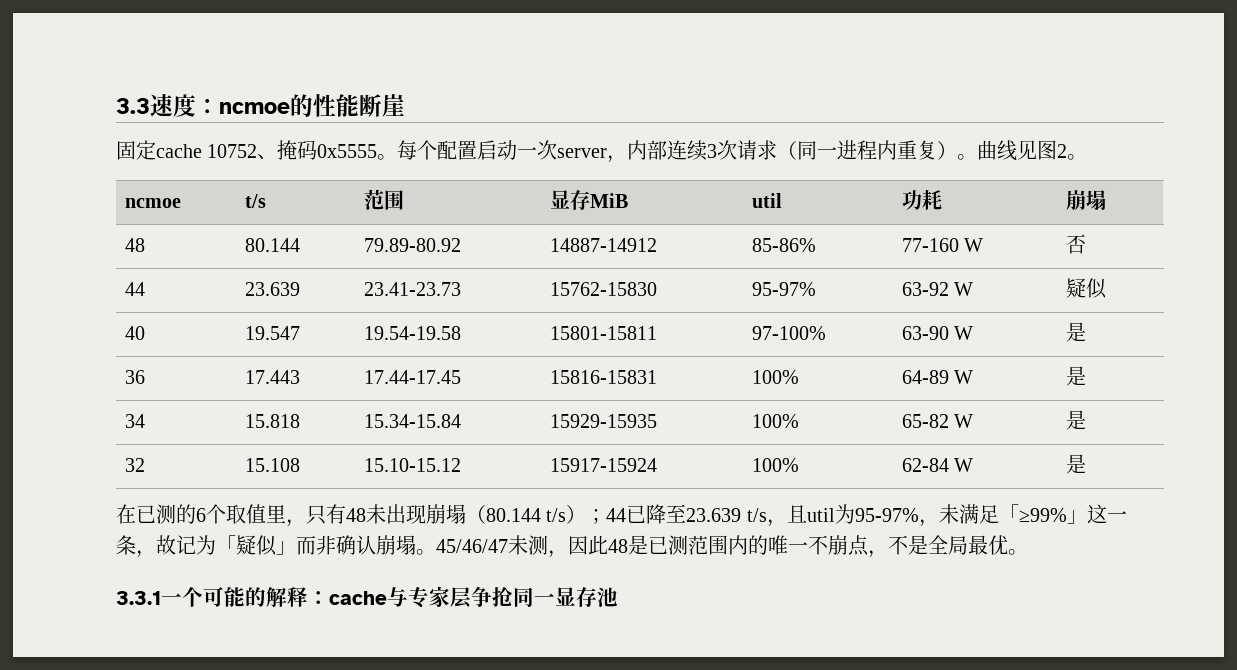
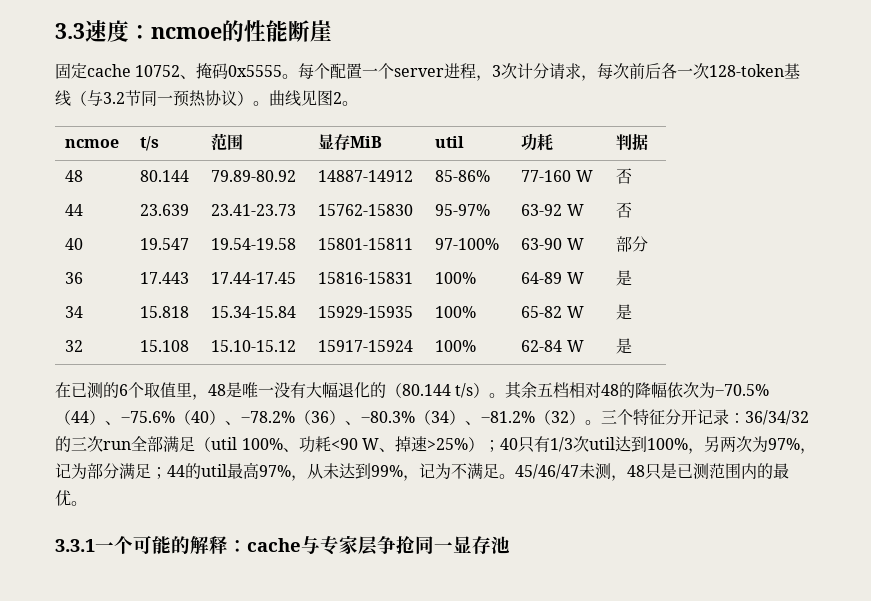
[477,140,938,163] 启动一次server，内部连续3次请求（同一进程内重复 -> [362,63,801,81] [55,90,237,107] 一个server进程，3次计分请求，每次前后各一次128-token基线（与3.2节同一预热协议
[1065,190,1106,210] 崩塌 -> [616,133,649,151] 判据
[1065,278,1107,299] 疑似 -> [616,202,633,218] 否
[1065,322,1086,342] 是 -> [616,236,649,252] 部分
[306,504,1127,527] [116,535,416,558] 只有48未出现崩塌（80.144 t/s）；44已降至23.639 t/s，且util为95-97%，未满足「≥99%」这一条，故记为「疑似」而非确认崩塌 -> [208,382,770,399] [55,409,809,426] [55,436,816,454] [55,462,499,481] 48是唯一没有大幅退化的（80.144 t/s）。其余五档相对48的降幅依次为−70.5%（44）、−75.6%（40）、−78.2%（36）、−80.3%（34）、−81.2%（32）。三个特征分开记录：36/34/32的三次run全部满足（util 100%、功耗<90 W、掉速>25%）；40只有1/3次util达到100%，另两次为97%，记为部分满足；44的util最高97%，从未达到99%，记为不满足
[568,535,628,555] 因此48 -> [627,463,661,480] 48只
[768,535,968,558] 唯一不崩点，不是全局 -> (773, 471) none

